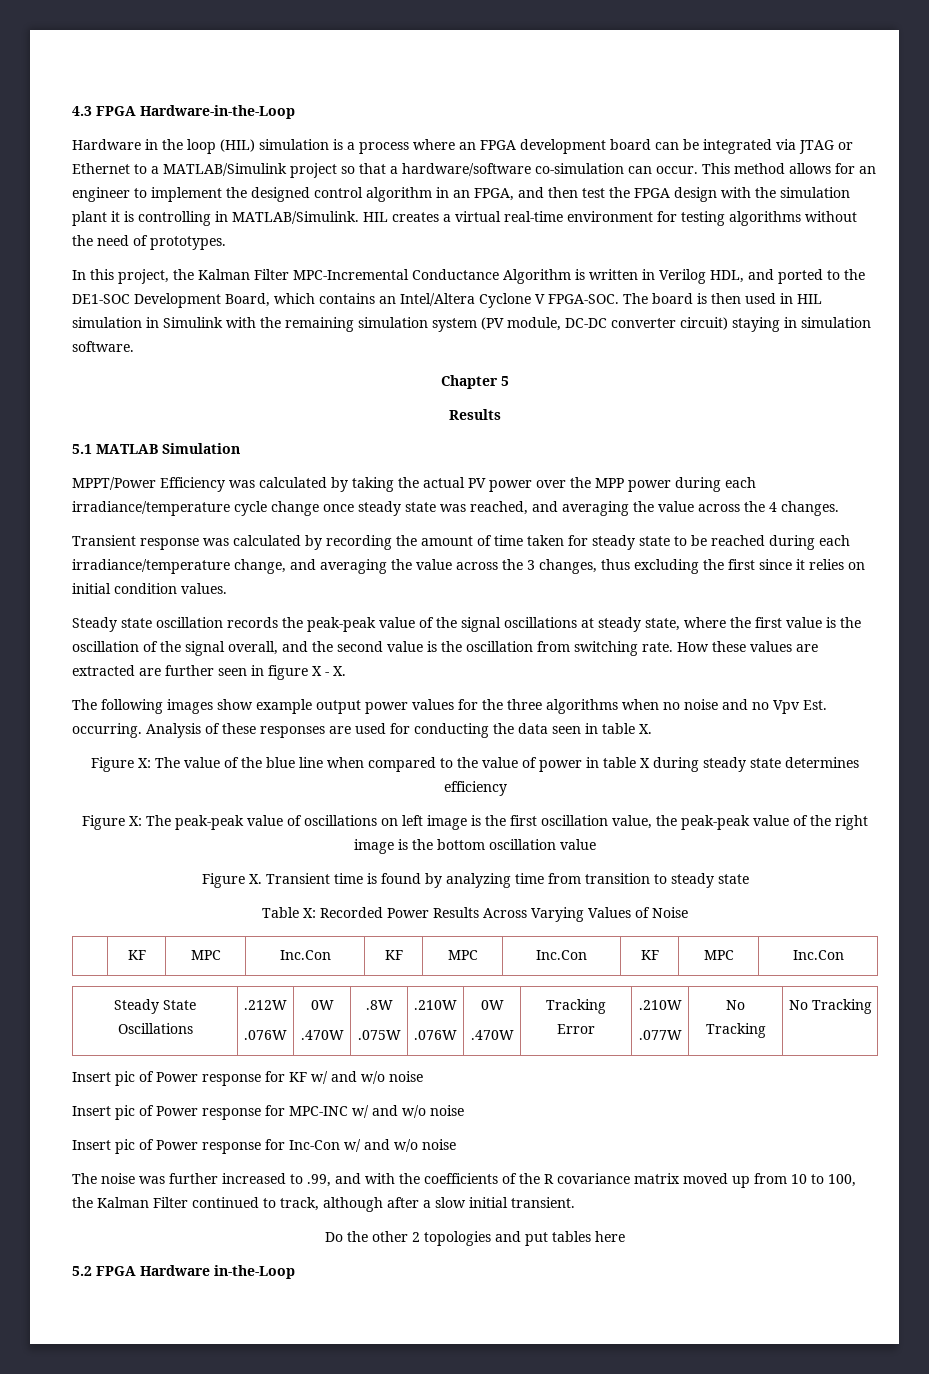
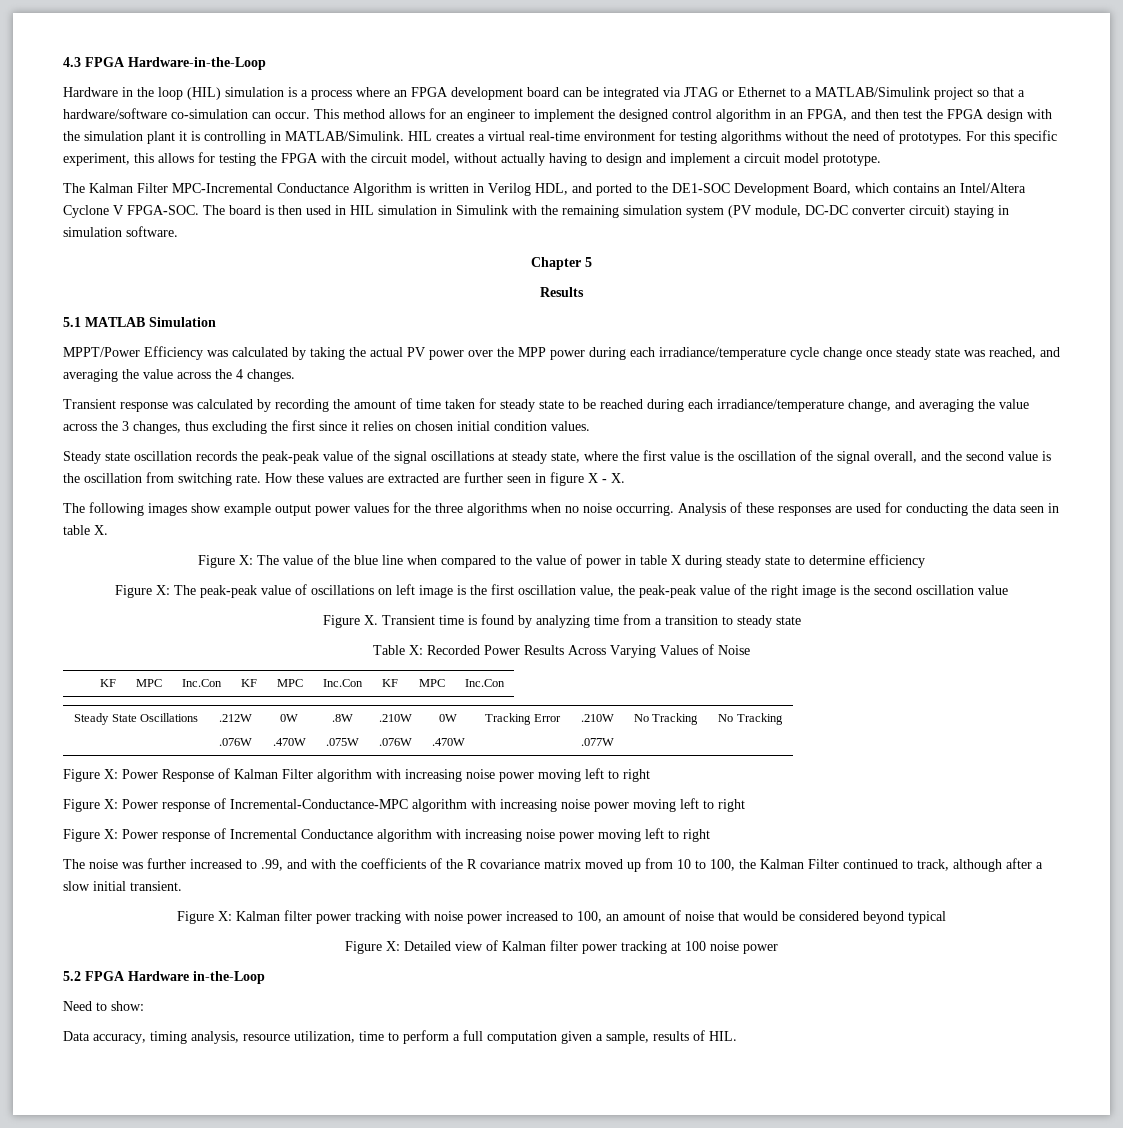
[72,269,194,284] // In this project, the -> [966,130,1057,144] [63,152,881,166] [63,183,85,193] For this specific experiment, this allows for testing the FPGA with the circuit model, without actually having to design and implement a circuit model prototype. // The
(865, 566) none -> [415,421,453,431] chosen
[722,699,827,714] and no Vpv Est. -> (612, 508) none
[785,757,859,768] determines -> [794,555,865,565] to determine
[437,839,485,850] bottom -> [874,585,912,595] second
(581, 878) none -> [654,618,662,625] a
[72,1071,423,1086] [72,1105,464,1120] [72,1139,456,1154] Insert pic of Power response for KF w/ and w/o noise // Insert pic of Power response for MPC-INC w/ and w/o noise // Insert pic of Power response for Inc-Con w/ and w/o noise -> [63,768,650,782] [63,798,745,812] [63,828,710,842] Figure X: Power Response of Kalman Filter algorithm with increasing noise power moving left to right // Figure X: Power response of Incremental-Conductance-MPC algorithm with increasing noise power moving left to right // Figure X: Power response of Incremental Conductance algorithm with increasing noise power moving left to right
[325,1231,625,1246] [72,1265,295,1279] Do the other 2 topologies and put tables here // 5.2 FPGA Hardware in-the-Loop -> [177,910,946,924] [345,940,778,954] [63,971,265,984] [63,1001,144,1011] [63,1030,737,1044] Figure X: Kalman filter power tracking with noise power increased to 100, an amount of noise that would be considered beyond typical // Figure X: Detailed view of Kalman filter power tracking at 100 noise power // 5.2 FPGA Hardware in-the-Loop // Need to show: // Data accuracy, timing analysis, resource utilization, time to perform a full computation given a sample, results of HIL.

